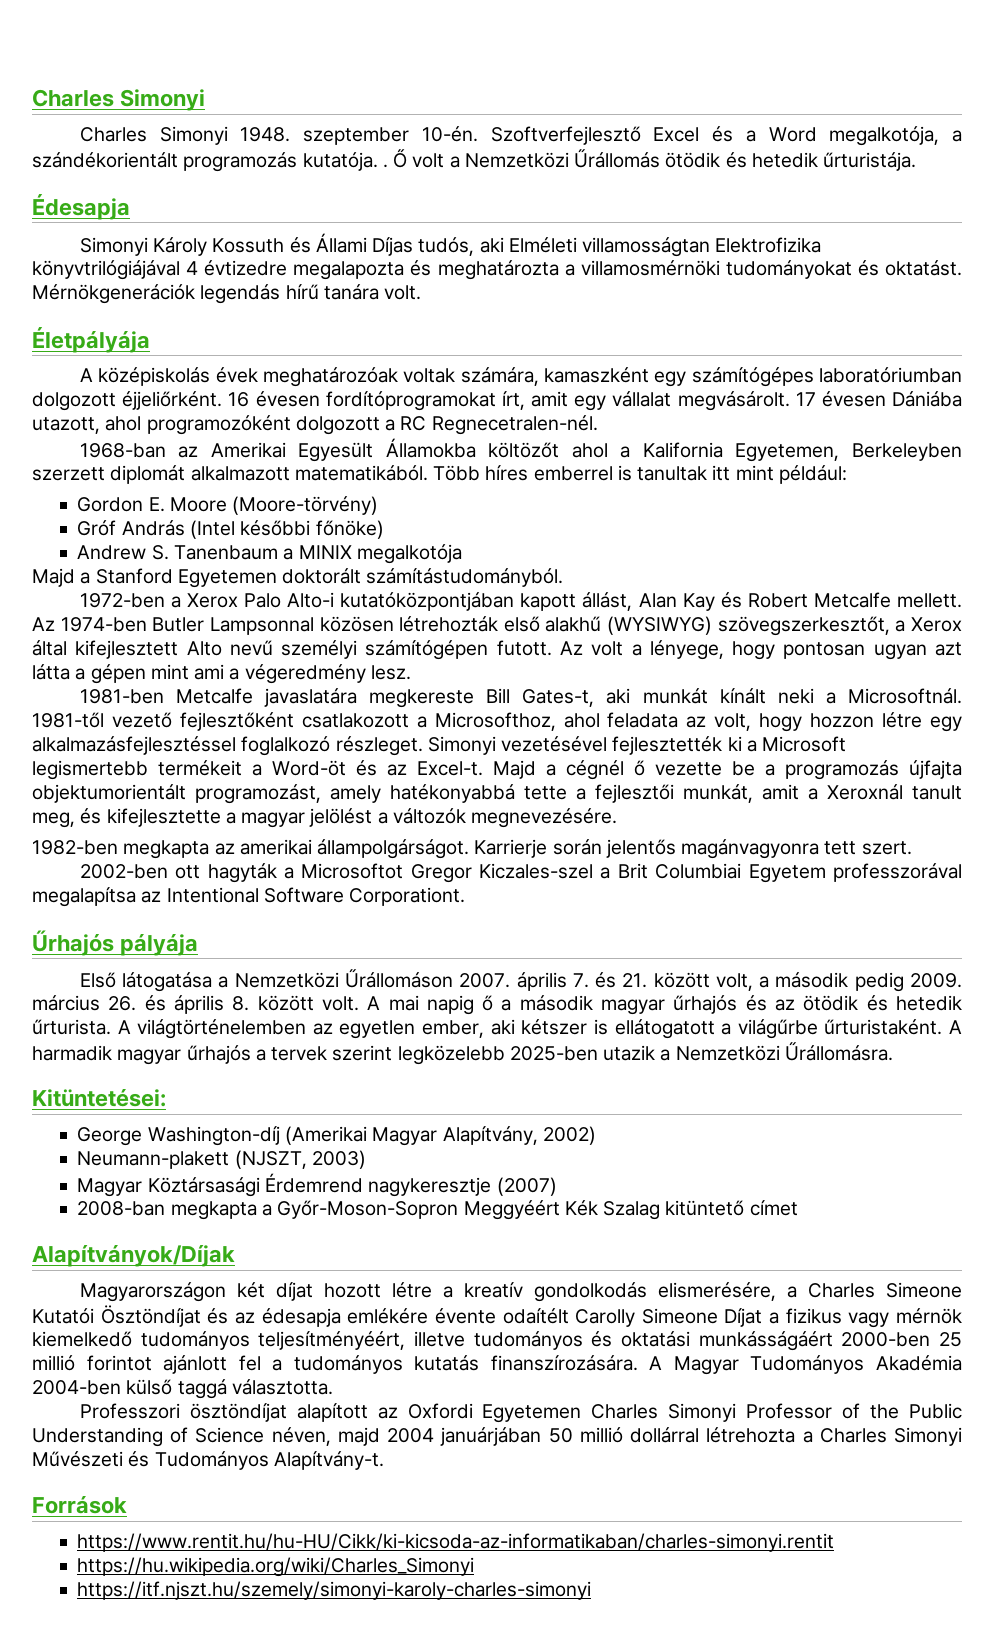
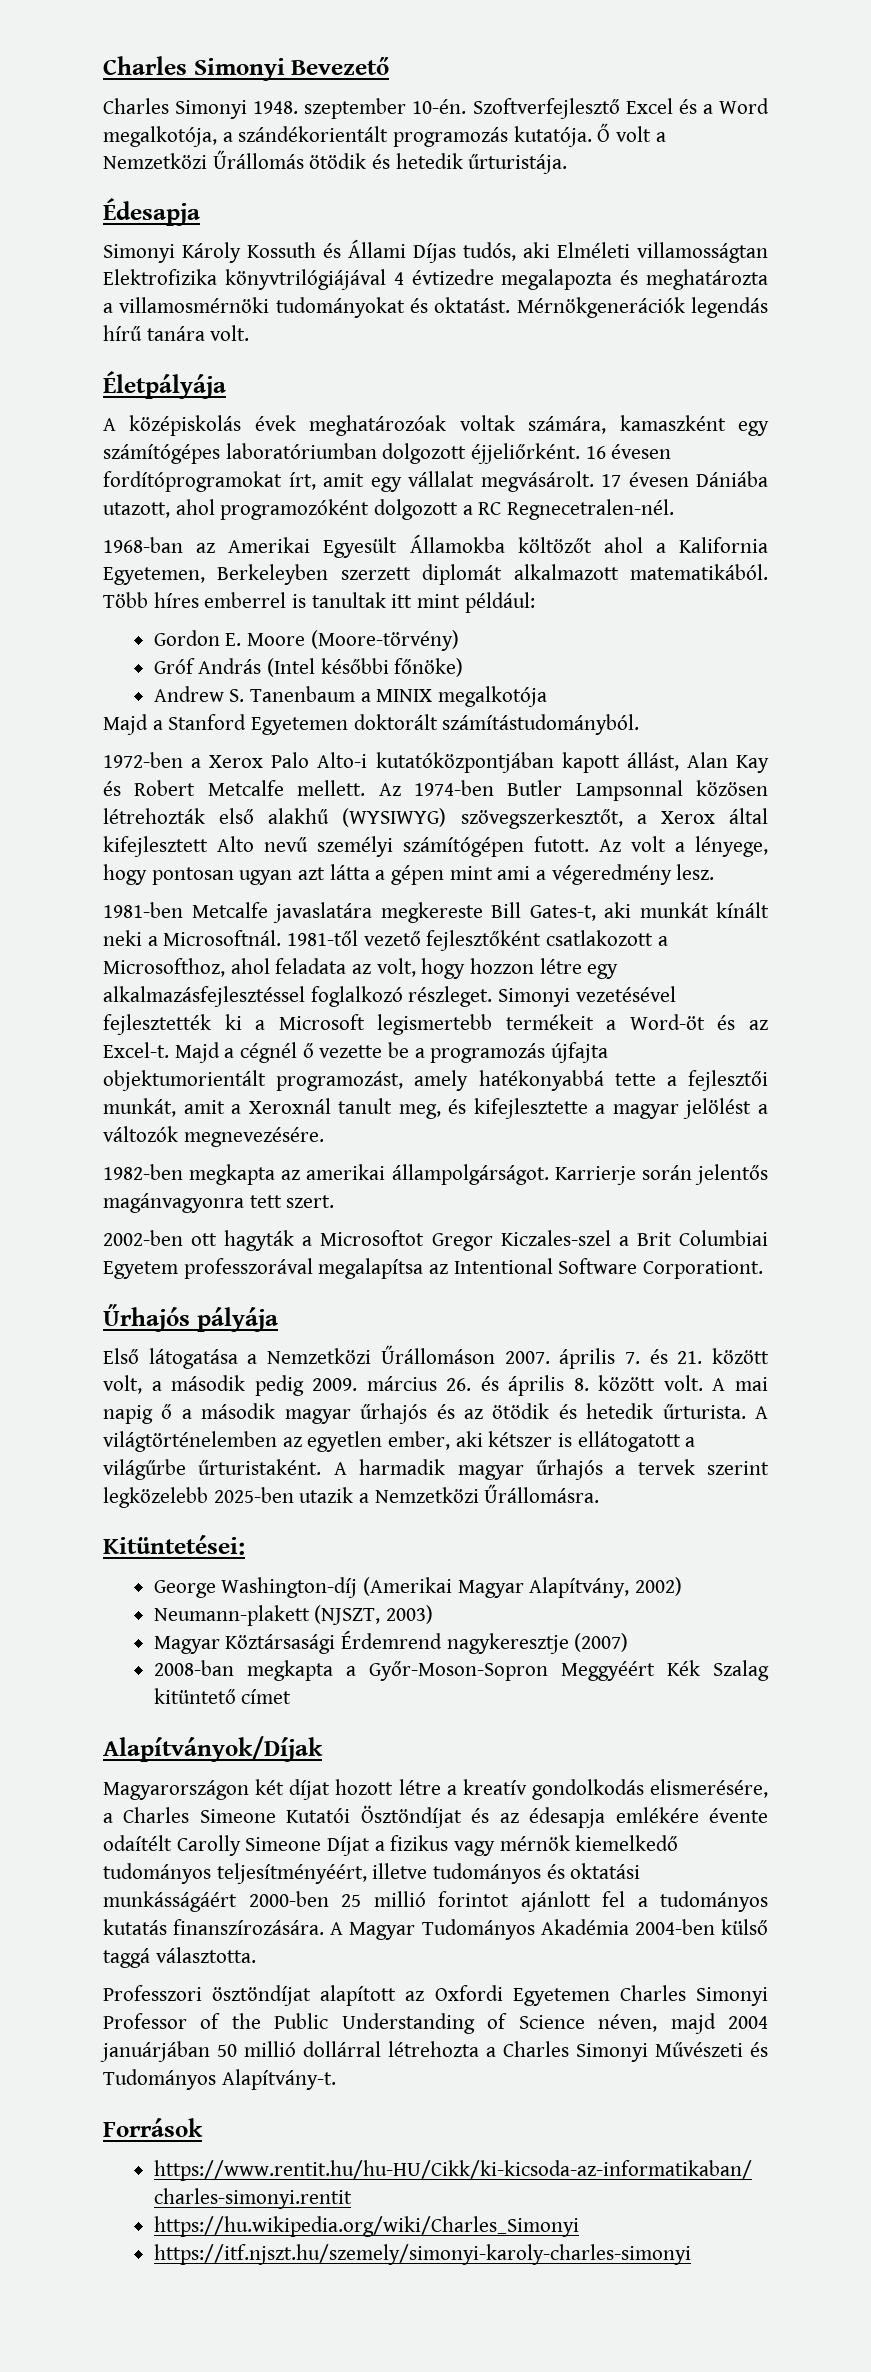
[32,89,206,111] Charles Simonyi -> [103,56,390,81] Charles Simonyi Bevezető
[382,164,388,168] . -> (592, 136) none

